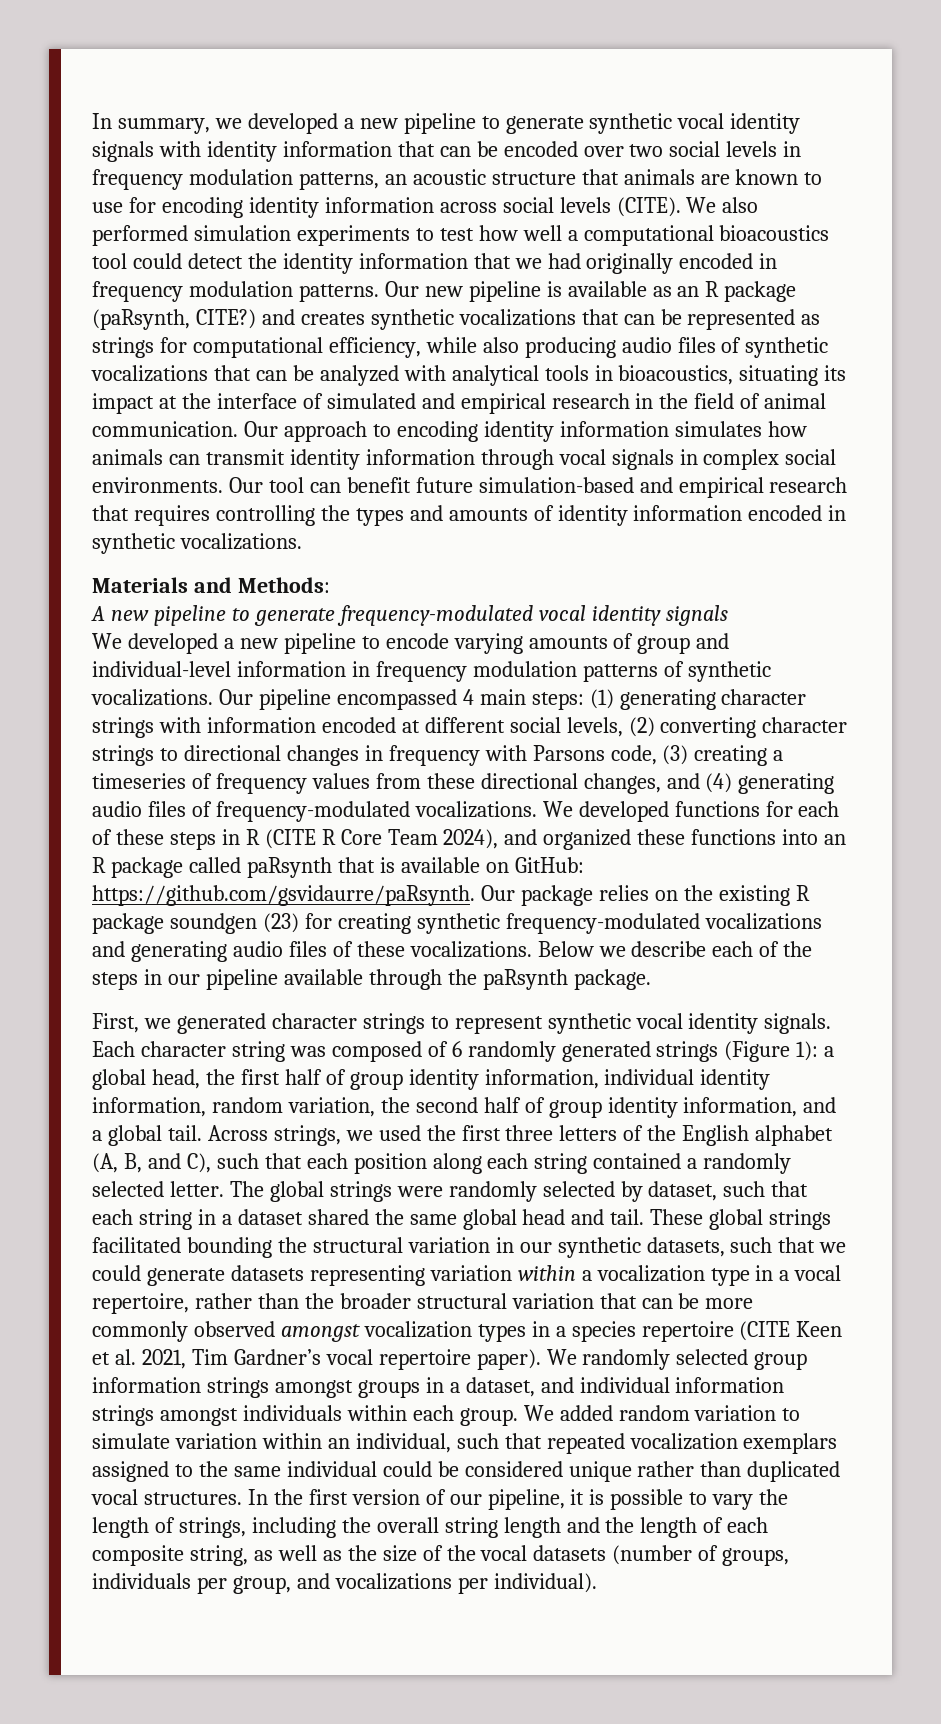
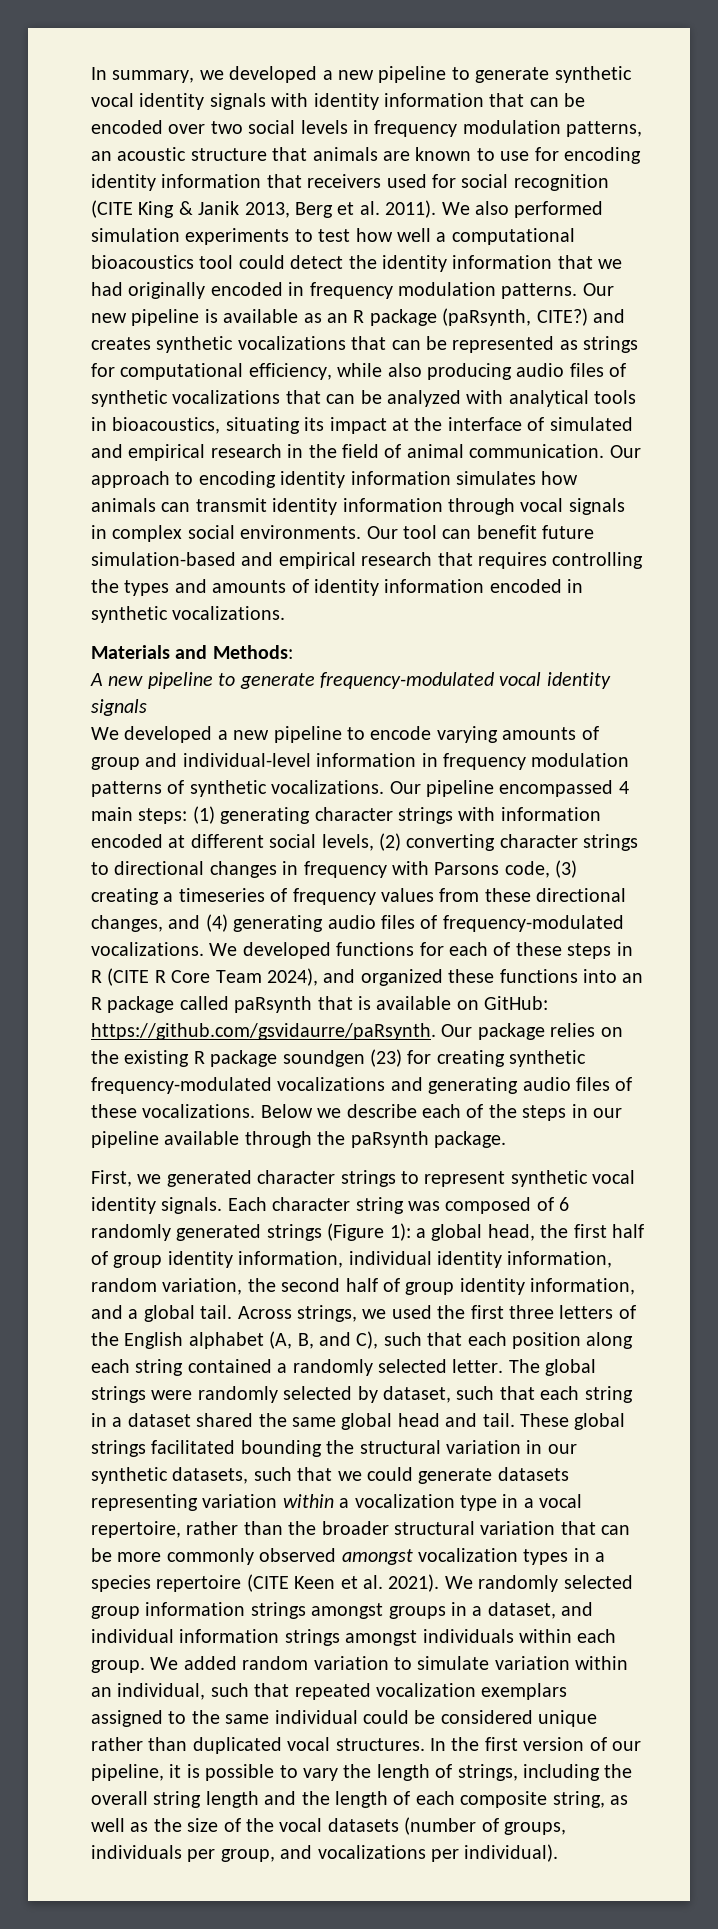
[439,197,681,217] across social levels (CITE). -> [266,174,609,191] [91,200,437,218] that receivers used for social recognition (CITE King & Janik 2013, Berg et al. 2011).
[141,1349,541,1370] 2021, Tim Gardner’s vocal repertoire paper). -> [388,1574,440,1592] 2021).

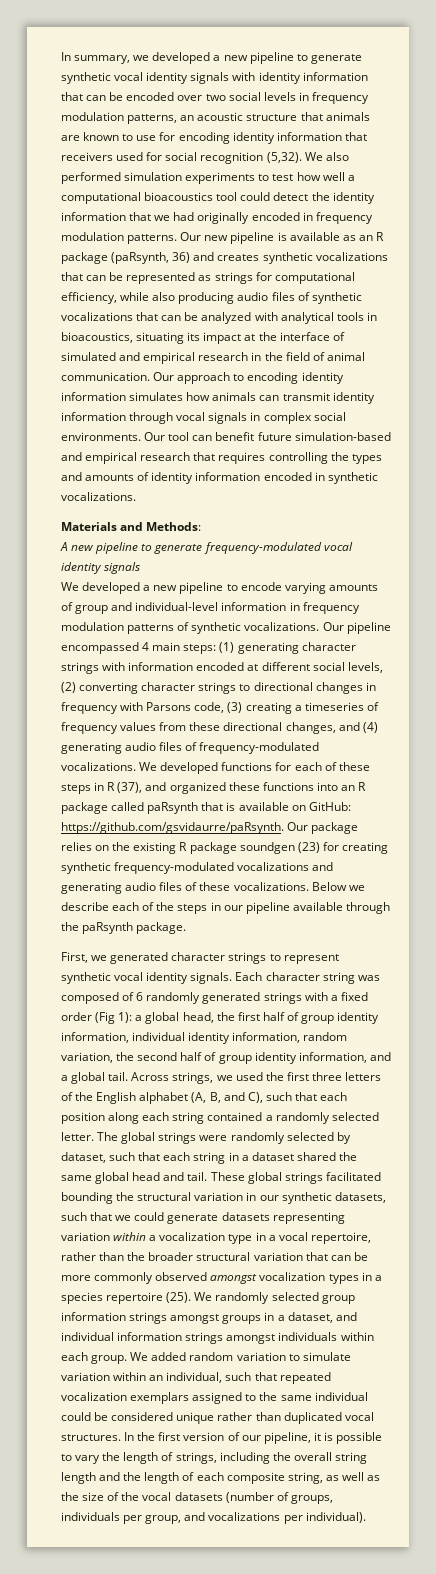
[91,200,437,218] (CITE King & Janik 2013, Berg et al. 2011). -> [266,152,302,163] (5,32).
[536,308,588,326] CITE?) -> [172,252,191,263] 36)
[107,968,318,986] (CITE R Core Team 2024), -> [117,782,143,793] (37),
[327,1223,385,1241] (Figure -> [304,992,368,1001] [61,1012,116,1024] with a fixed order (Fig
[246,1574,440,1592] (CITE Keen et al. 2021). -> [166,1292,192,1303] (25).

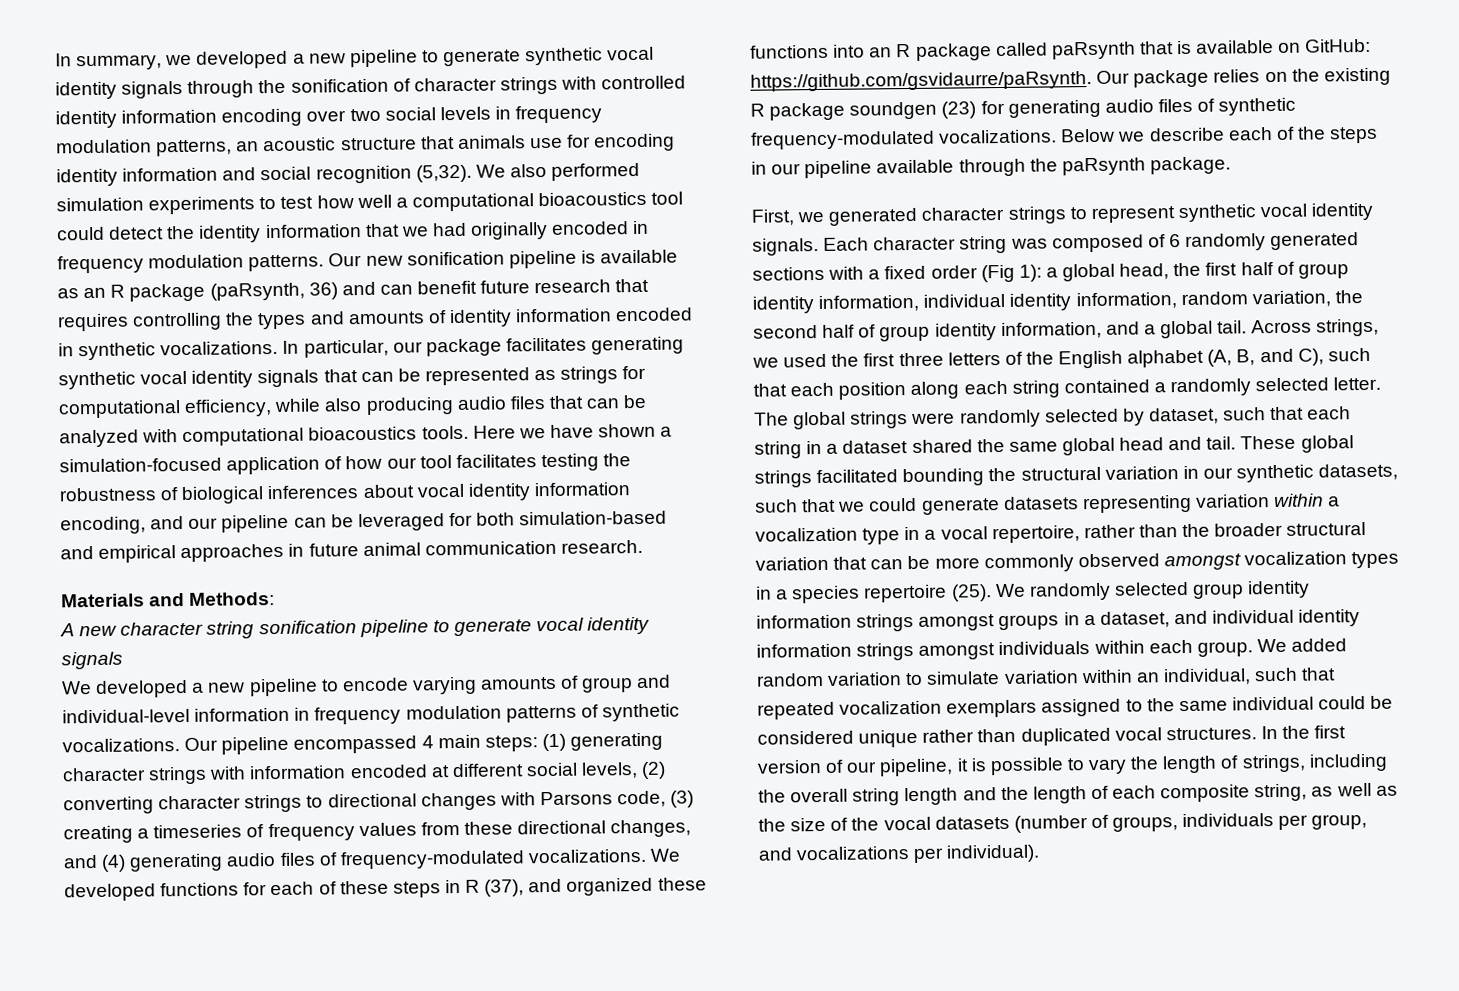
[232,72,368,84] [61,92,175,101] with identity information that can be encoded -> [187,75,687,98] [55,108,303,129] through the sonification of character strings with controlled identity information encoding
[61,132,134,141] are known to -> (526, 142) none
[344,132,367,141] [61,152,163,161] that receivers used for -> [222,167,257,181] and
(229, 238) none -> [406,251,505,266] sonification
[217,252,388,264] [61,272,355,284] [61,292,362,304] [61,312,377,324] [61,332,345,344] [61,352,365,364] [61,372,344,384] [61,392,375,404] [61,412,346,424] [61,432,391,441] [61,452,138,464] creates synthetic vocalizations that can be represented as strings for computational efficiency, while also producing audio files of synthetic vocalizations that can be analyzed with analytical tools in bioacoustics, situating its impact at the interface of simulated and empirical research in the field of animal communication. Our approach to encoding identity information simulates how animals can transmit identity information through vocal signals in complex social environments. Our tool can benefit future simulation-based and empirical -> [379,280,531,295] can benefit future
(136, 496) none -> [282,336,685,358] [58,365,647,390] [58,394,648,419] [59,423,673,448] [59,453,632,475] [59,482,630,505] [60,510,668,535] [60,539,643,563] In particular, our package facilitates generating synthetic vocal identity signals that can be represented as strings for computational efficiency, while also producing audio files that can be analyzed with computational bioacoustics tools. Here we have shown a simulation-focused application of how our tool facilitates testing the robustness of biological inferences about vocal identity information encoding, and our pipeline can be leveraged for both simulation-based and empirical approaches in future animal communication research.
[95,542,322,554] pipeline to generate frequency-modulated -> [120,619,532,639] character string sonification pipeline to generate
[365,682,376,691] [61,702,118,714] in frequency -> (497, 801) none
[341,842,388,854] [61,862,334,874] [61,882,231,894] creating synthetic frequency-modulated vocalizations and generating audio files of these -> [1007,97,1297,118] [751,130,935,150] generating audio files of synthetic frequency-modulated
[263,992,302,1004] strings -> [752,266,825,281] sections
(355, 1299) none -> [1247,580,1311,599] identity
(114, 1336) none -> [1298,609,1361,627] identity

